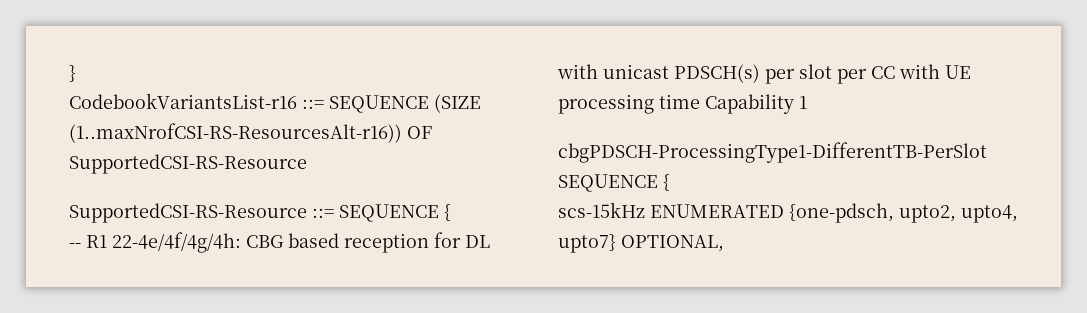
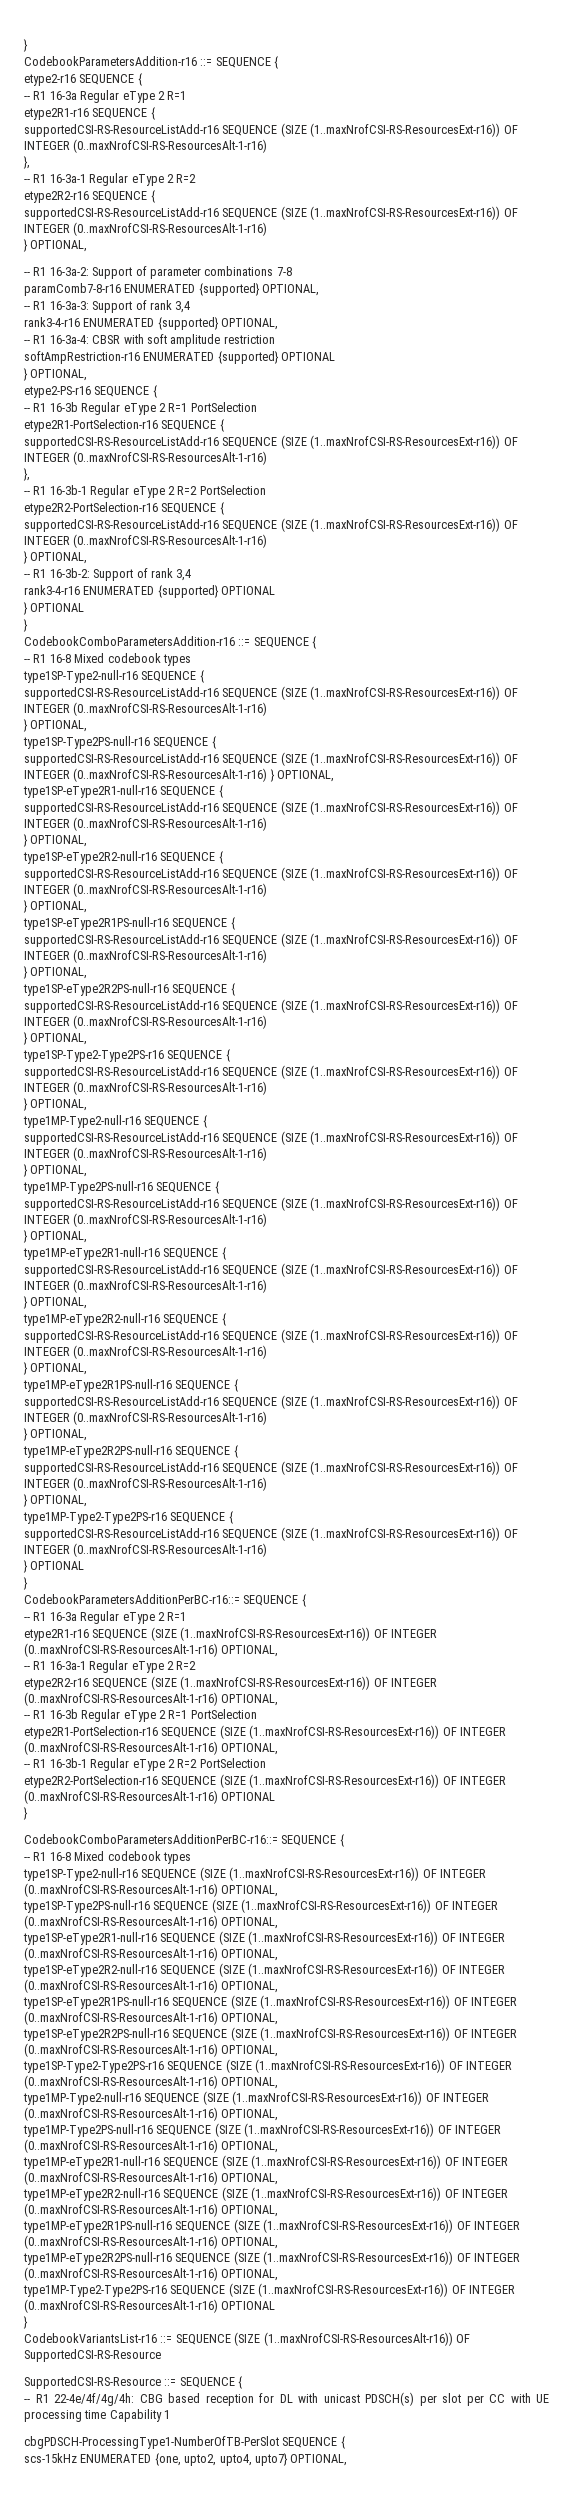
[69,65,76,82] } -> [23,39,28,52] [24,56,279,69] [24,73,142,86] [24,90,187,103] [24,107,155,120] [24,123,518,137] [24,139,268,153] [23,156,30,169] [24,173,197,186] [24,190,155,203] [24,206,518,220] [24,222,268,236] [23,239,88,252] [24,266,292,279] [24,283,320,296] [24,300,191,313] [24,317,279,330] [24,334,275,347] [24,351,336,364] [23,368,88,381] [24,385,157,398] [24,402,257,415] [24,419,224,432] [24,435,518,449] [24,451,268,465] [23,468,30,481] [24,485,266,498] [24,502,224,515] [24,518,518,532] [24,534,268,548] [23,551,88,564] [24,568,192,581] [24,585,276,598] [23,602,85,615] [23,619,28,632] [24,636,317,649] [24,653,191,666] [23,670,204,683] [24,686,518,700] [24,702,268,716] [23,719,88,732] [23,736,216,749] [24,752,518,766] [24,768,335,782] [23,785,223,798] [24,801,518,815] [24,817,268,831] [23,834,88,847] [23,851,223,864] [24,867,518,881] [24,883,268,897] [23,900,88,913] [23,917,235,930] [24,933,518,947] [24,949,268,963] [23,966,88,979] [23,983,235,996] [24,999,518,1013] [24,1015,268,1029] [23,1032,88,1045] [23,1049,230,1062] [24,1065,518,1079] [24,1081,268,1095] [23,1098,88,1111] [23,1115,207,1128] [24,1131,518,1145] [24,1147,268,1161] [23,1164,88,1177] [23,1181,219,1194] [24,1197,518,1211] [24,1213,268,1227] [23,1230,88,1243] [23,1247,226,1260] [24,1263,518,1277] [24,1279,268,1293] [23,1296,88,1309] [23,1313,226,1326] [24,1329,518,1343] [24,1345,268,1359] [23,1362,88,1375] [23,1379,238,1392] [24,1395,518,1409] [24,1411,268,1425] [23,1428,88,1441] [23,1445,238,1458] [24,1461,518,1475] [24,1477,268,1491] [23,1494,88,1507] [23,1511,233,1524] [24,1527,518,1541] [24,1543,268,1557] [23,1560,85,1573] [23,1577,28,1590] [24,1594,306,1607] [24,1611,187,1624] [24,1627,437,1641] [24,1643,279,1657] [24,1660,197,1673] [24,1676,437,1690] [24,1692,279,1706] [24,1709,257,1722] [24,1725,506,1739] [24,1741,279,1755] [24,1758,266,1771] [24,1774,506,1788] [24,1790,276,1804] [23,1807,28,1820] [24,1834,344,1847] [24,1851,191,1864] [23,1867,486,1881] [24,1883,279,1897] [23,1899,498,1913] [24,1915,279,1929] [23,1931,505,1945] [24,1947,279,1961] [23,1963,505,1977] [24,1979,279,1993] [23,1995,517,2009] [24,2011,279,2025] [23,2027,517,2041] [24,2043,279,2057] [23,2059,512,2073] [24,2075,279,2089] [23,2091,489,2105] [24,2107,279,2121] [23,2123,501,2137] [24,2139,279,2153] [23,2155,508,2169] [24,2171,279,2185] [23,2187,508,2201] [24,2203,279,2217] [23,2219,520,2233] [24,2235,279,2249] [23,2251,520,2265] [24,2267,279,2281] [23,2283,515,2297] [24,2299,276,2313] [23,2316,28,2329] } // CodebookParametersAddition-r16 ::= SEQUENCE { // etype2-r16 SEQUENCE { // -- R1 16-3a Regular eType 2 R=1 // etype2R1-r16 SEQUENCE { // supportedCSI-RS-ResourceListAdd-r16 SEQUENCE (SIZE (1..maxNrofCSI-RS-ResourcesExt-r16)) OF INTEGER (0..maxNrofCSI-RS-ResourcesAlt-1-r16) // }, // -- R1 16-3a-1 Regular eType 2 R=2 // etype2R2-r16 SEQUENCE { // supportedCSI-RS-ResourceListAdd-r16 SEQUENCE (SIZE (1..maxNrofCSI-RS-ResourcesExt-r16)) OF INTEGER (0..maxNrofCSI-RS-ResourcesAlt-1-r16) // } OPTIONAL, // -- R1 16-3a-2: Support of parameter combinations 7-8 // paramComb7-8-r16 ENUMERATED {supported} OPTIONAL, // -- R1 16-3a-3: Support of rank 3,4 // rank3-4-r16 ENUMERATED {supported} OPTIONAL, // -- R1 16-3a-4: CBSR with soft amplitude restriction // softAmpRestriction-r16 ENUMERATED {supported} OPTIONAL // } OPTIONAL, // etype2-PS-r16 SEQUENCE { // -- R1 16-3b Regular eType 2 R=1 PortSelection // etype2R1-PortSelection-r16 SEQUENCE { // supportedCSI-RS-ResourceListAdd-r16 SEQUENCE (SIZE (1..maxNrofCSI-RS-ResourcesExt-r16)) OF INTEGER (0..maxNrofCSI-RS-ResourcesAlt-1-r16) // }, // -- R1 16-3b-1 Regular eType 2 R=2 PortSelection // etype2R2-PortSelection-r16 SEQUENCE { // supportedCSI-RS-ResourceListAdd-r16 SEQUENCE (SIZE (1..maxNrofCSI-RS-ResourcesExt-r16)) OF INTEGER (0..maxNrofCSI-RS-ResourcesAlt-1-r16) // } OPTIONAL, // -- R1 16-3b-2: Support of rank 3,4 // rank3-4-r16 ENUMERATED {supported} OPTIONAL // } OPTIONAL // } // CodebookComboParametersAddition-r16 ::= SEQUENCE { // -- R1 16-8 Mixed codebook types // type1SP-Type2-null-r16 SEQUENCE { // supportedCSI-RS-ResourceListAdd-r16 SEQUENCE (SIZE (1..maxNrofCSI-RS-ResourcesExt-r16)) OF INTEGER (0..maxNrofCSI-RS-ResourcesAlt-1-r16) // } OPTIONAL, // type1SP-Type2PS-null-r16 SEQUENCE { // supportedCSI-RS-ResourceListAdd-r16 SEQUENCE (SIZE (1..maxNrofCSI-RS-ResourcesExt-r16)) OF INTEGER (0..maxNrofCSI-RS-ResourcesAlt-1-r16) } OPTIONAL, // type1SP-eType2R1-null-r16 SEQUENCE { // supportedCSI-RS-ResourceListAdd-r16 SEQUENCE (SIZE (1..maxNrofCSI-RS-ResourcesExt-r16)) OF INTEGER (0..maxNrofCSI-RS-ResourcesAlt-1-r16) // } OPTIONAL, // type1SP-eType2R2-null-r16 SEQUENCE { // supportedCSI-RS-ResourceListAdd-r16 SEQUENCE (SIZE (1..maxNrofCSI-RS-ResourcesExt-r16)) OF INTEGER (0..maxNrofCSI-RS-ResourcesAlt-1-r16) // } OPTIONAL, // type1SP-eType2R1PS-null-r16 SEQUENCE { // supportedCSI-RS-ResourceListAdd-r16 SEQUENCE (SIZE (1..maxNrofCSI-RS-ResourcesExt-r16)) OF INTEGER (0..maxNrofCSI-RS-ResourcesAlt-1-r16) // } OPTIONAL, // type1SP-eType2R2PS-null-r16 SEQUENCE { // supportedCSI-RS-ResourceListAdd-r16 SEQUENCE (SIZE (1..maxNrofCSI-RS-ResourcesExt-r16)) OF INTEGER (0..maxNrofCSI-RS-ResourcesAlt-1-r16) // } OPTIONAL, // type1SP-Type2-Type2PS-r16 SEQUENCE { // supportedCSI-RS-ResourceListAdd-r16 SEQUENCE (SIZE (1..maxNrofCSI-RS-ResourcesExt-r16)) OF INTEGER (0..maxNrofCSI-RS-ResourcesAlt-1-r16) // } OPTIONAL, // type1MP-Type2-null-r16 SEQUENCE { // supportedCSI-RS-ResourceListAdd-r16 SEQUENCE (SIZE (1..maxNrofCSI-RS-ResourcesExt-r16)) OF INTEGER (0..maxNrofCSI-RS-ResourcesAlt-1-r16) // } OPTIONAL, // type1MP-Type2PS-null-r16 SEQUENCE { // supportedCSI-RS-ResourceListAdd-r16 SEQUENCE (SIZE (1..maxNrofCSI-RS-ResourcesExt-r16)) OF INTEGER (0..maxNrofCSI-RS-ResourcesAlt-1-r16) // } OPTIONAL, // type1MP-eType2R1-null-r16 SEQUENCE { // supportedCSI-RS-ResourceListAdd-r16 SEQUENCE (SIZE (1..maxNrofCSI-RS-ResourcesExt-r16)) OF INTEGER (0..maxNrofCSI-RS-ResourcesAlt-1-r16) // } OPTIONAL, // type1MP-eType2R2-null-r16 SEQUENCE { // supportedCSI-RS-ResourceListAdd-r16 SEQUENCE (SIZE (1..maxNrofCSI-RS-ResourcesExt-r16)) OF INTEGER (0..maxNrofCSI-RS-ResourcesAlt-1-r16) // } OPTIONAL, // type1MP-eType2R1PS-null-r16 SEQUENCE { // supportedCSI-RS-ResourceListAdd-r16 SEQUENCE (SIZE (1..maxNrofCSI-RS-ResourcesExt-r16)) OF INTEGER (0..maxNrofCSI-RS-ResourcesAlt-1-r16) // } OPTIONAL, // type1MP-eType2R2PS-null-r16 SEQUENCE { // supportedCSI-RS-ResourceListAdd-r16 SEQUENCE (SIZE (1..maxNrofCSI-RS-ResourcesExt-r16)) OF INTEGER (0..maxNrofCSI-RS-ResourcesAlt-1-r16) // } OPTIONAL, // type1MP-Type2-Type2PS-r16 SEQUENCE { // supportedCSI-RS-ResourceListAdd-r16 SEQUENCE (SIZE (1..maxNrofCSI-RS-ResourcesExt-r16)) OF INTEGER (0..maxNrofCSI-RS-ResourcesAlt-1-r16) // } OPTIONAL // } // CodebookParametersAdditionPerBC-r16::= SEQUENCE { // -- R1 16-3a Regular eType 2 R=1 // etype2R1-r16 SEQUENCE (SIZE (1..maxNrofCSI-RS-ResourcesExt-r16)) OF INTEGER (0..maxNrofCSI-RS-ResourcesAlt-1-r16) OPTIONAL, // -- R1 16-3a-1 Regular eType 2 R=2 // etype2R2-r16 SEQUENCE (SIZE (1..maxNrofCSI-RS-ResourcesExt-r16)) OF INTEGER (0..maxNrofCSI-RS-ResourcesAlt-1-r16) OPTIONAL, // -- R1 16-3b Regular eType 2 R=1 PortSelection // etype2R1-PortSelection-r16 SEQUENCE (SIZE (1..maxNrofCSI-RS-ResourcesExt-r16)) OF INTEGER (0..maxNrofCSI-RS-ResourcesAlt-1-r16) OPTIONAL, // -- R1 16-3b-1 Regular eType 2 R=2 PortSelection // etype2R2-PortSelection-r16 SEQUENCE (SIZE (1..maxNrofCSI-RS-ResourcesExt-r16)) OF INTEGER (0..maxNrofCSI-RS-ResourcesAlt-1-r16) OPTIONAL // } // CodebookComboParametersAdditionPerBC-r16::= SEQUENCE { // -- R1 16-8 Mixed codebook types // type1SP-Type2-null-r16 SEQUENCE (SIZE (1..maxNrofCSI-RS-ResourcesExt-r16)) OF INTEGER (0..maxNrofCSI-RS-ResourcesAlt-1-r16) OPTIONAL, // type1SP-Type2PS-null-r16 SEQUENCE (SIZE (1..maxNrofCSI-RS-ResourcesExt-r16)) OF INTEGER (0..maxNrofCSI-RS-ResourcesAlt-1-r16) OPTIONAL, // type1SP-eType2R1-null-r16 SEQUENCE (SIZE (1..maxNrofCSI-RS-ResourcesExt-r16)) OF INTEGER (0..maxNrofCSI-RS-ResourcesAlt-1-r16) OPTIONAL, // type1SP-eType2R2-null-r16 SEQUENCE (SIZE (1..maxNrofCSI-RS-ResourcesExt-r16)) OF INTEGER (0..maxNrofCSI-RS-ResourcesAlt-1-r16) OPTIONAL, // type1SP-eType2R1PS-null-r16 SEQUENCE (SIZE (1..maxNrofCSI-RS-ResourcesExt-r16)) OF INTEGER (0..maxNrofCSI-RS-ResourcesAlt-1-r16) OPTIONAL, // type1SP-eType2R2PS-null-r16 SEQUENCE (SIZE (1..maxNrofCSI-RS-ResourcesExt-r16)) OF INTEGER (0..maxNrofCSI-RS-ResourcesAlt-1-r16) OPTIONAL, // type1SP-Type2-Type2PS-r16 SEQUENCE (SIZE (1..maxNrofCSI-RS-ResourcesExt-r16)) OF INTEGER (0..maxNrofCSI-RS-ResourcesAlt-1-r16) OPTIONAL, // type1MP-Type2-null-r16 SEQUENCE (SIZE (1..maxNrofCSI-RS-ResourcesExt-r16)) OF INTEGER (0..maxNrofCSI-RS-ResourcesAlt-1-r16) OPTIONAL, // type1MP-Type2PS-null-r16 SEQUENCE (SIZE (1..maxNrofCSI-RS-ResourcesExt-r16)) OF INTEGER (0..maxNrofCSI-RS-ResourcesAlt-1-r16) OPTIONAL, // type1MP-eType2R1-null-r16 SEQUENCE (SIZE (1..maxNrofCSI-RS-ResourcesExt-r16)) OF INTEGER (0..maxNrofCSI-RS-ResourcesAlt-1-r16) OPTIONAL, // type1MP-eType2R2-null-r16 SEQUENCE (SIZE (1..maxNrofCSI-RS-ResourcesExt-r16)) OF INTEGER (0..maxNrofCSI-RS-ResourcesAlt-1-r16) OPTIONAL, // type1MP-eType2R1PS-null-r16 SEQUENCE (SIZE (1..maxNrofCSI-RS-ResourcesExt-r16)) OF INTEGER (0..maxNrofCSI-RS-ResourcesAlt-1-r16) OPTIONAL, // type1MP-eType2R2PS-null-r16 SEQUENCE (SIZE (1..maxNrofCSI-RS-ResourcesExt-r16)) OF INTEGER (0..maxNrofCSI-RS-ResourcesAlt-1-r16) OPTIONAL, // type1MP-Type2-Type2PS-r16 SEQUENCE (SIZE (1..maxNrofCSI-RS-ResourcesExt-r16)) OF INTEGER (0..maxNrofCSI-RS-ResourcesAlt-1-r16) OPTIONAL // }
[558,142,987,163] cbgPDSCH-ProcessingType1-DifferentTB-PerSlot -> [24,2436,279,2449] cbgPDSCH-ProcessingType1-NumberOfTB-PerSlot
[789,203,894,223] {one-pdsch, -> [154,2453,181,2466] {one,

